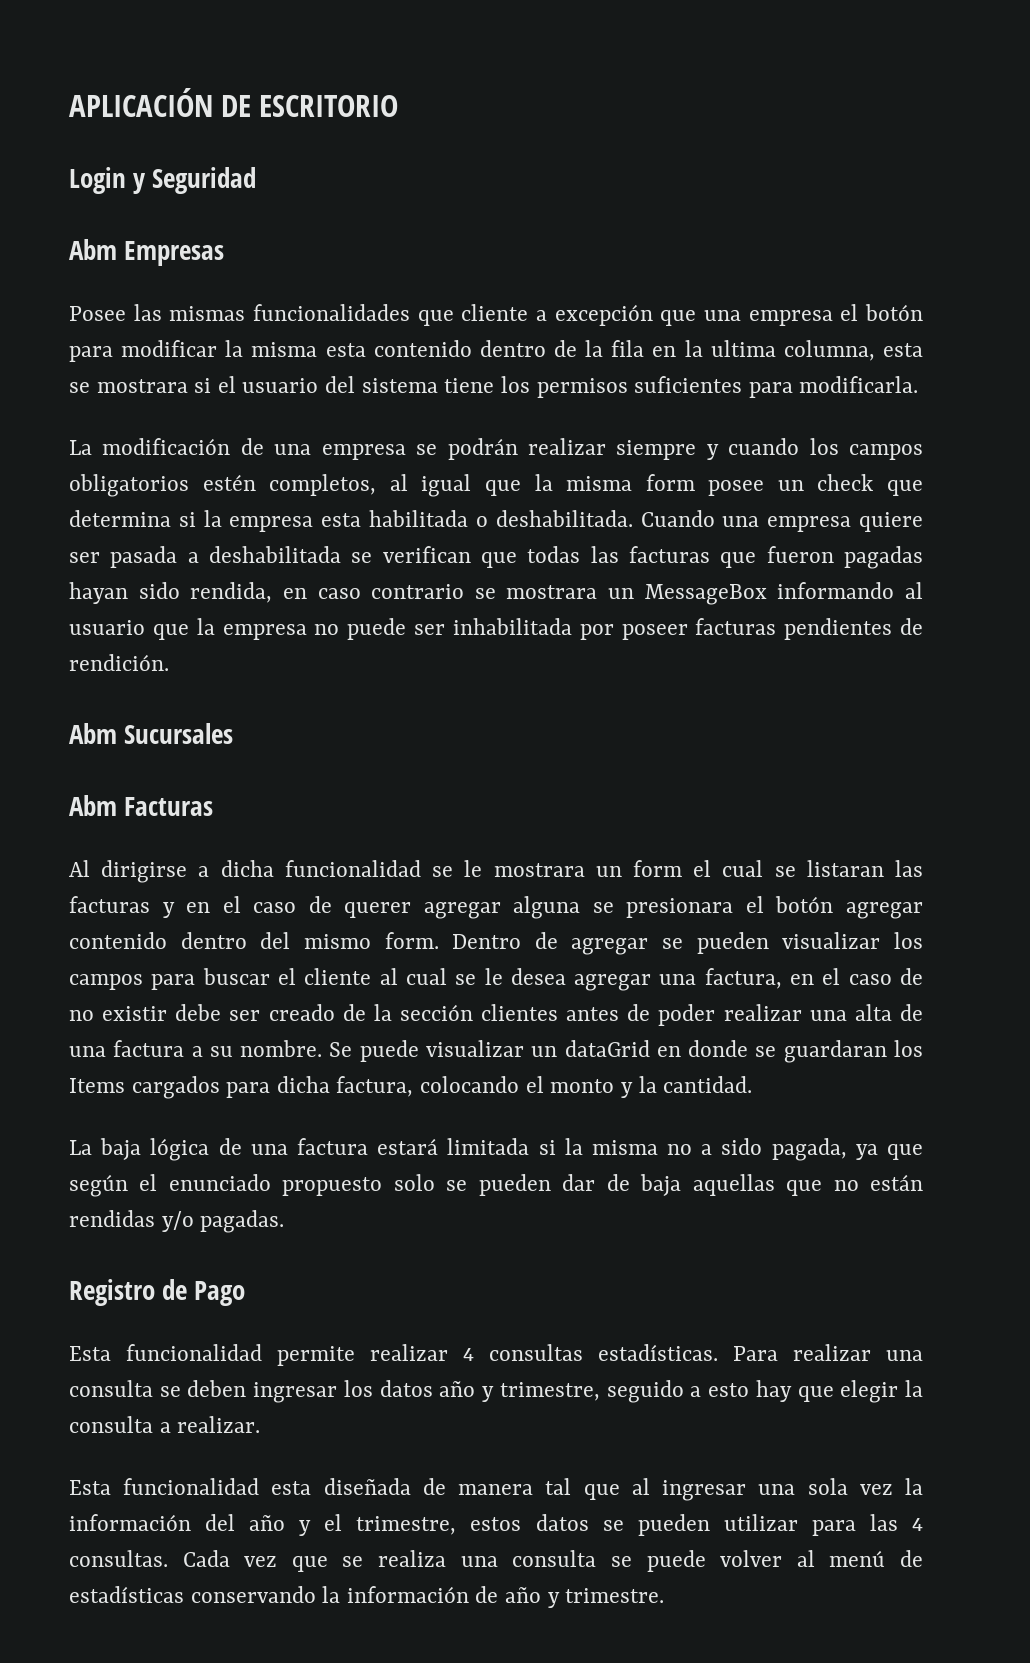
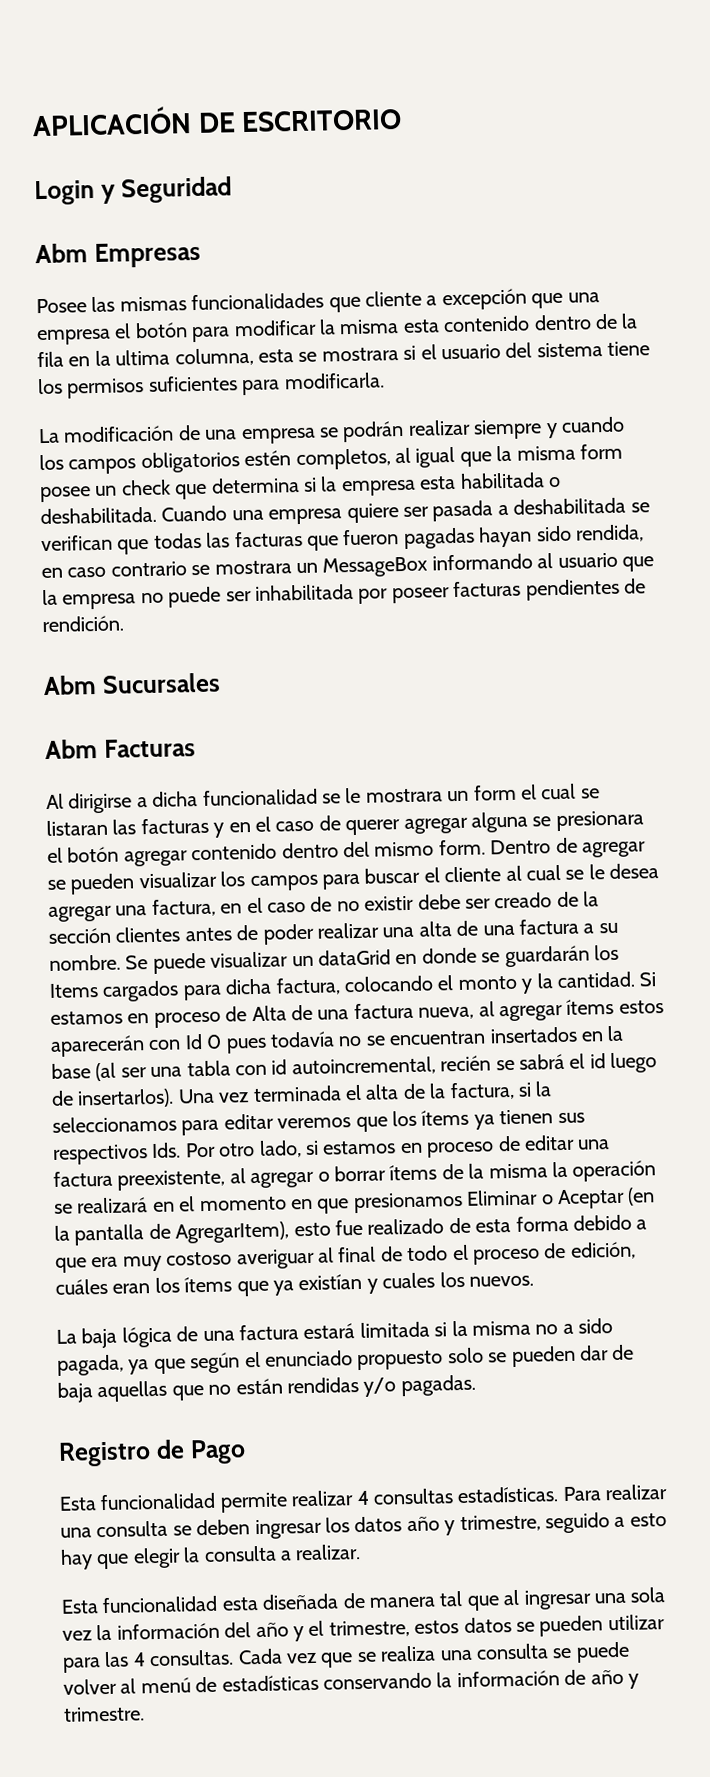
[783,1040,887,1063] guardaran -> [504,945,590,968] guardarán
(753, 1084) none -> [639,972,657,987] [50,998,664,1028] [50,1025,625,1057] [51,1052,658,1082] [51,1081,553,1109] [52,1109,585,1136] [52,1134,611,1165] [53,1160,657,1191] [54,1187,656,1214] [54,1214,648,1246] [55,1241,636,1273] [55,1271,534,1297] Si estamos en proceso de Alta de una factura nueva, al agregar ítems estos aparecerán con Id 0 pues todavía no se encuentran insertados en la base (al ser una tabla con id autoincremental, recién se sabrá el id luego de insertarlos). Una vez terminada el alta de la factura, si la seleccionamos para editar veremos que los ítems ya tienen sus respectivos Ids. Por otro lado, si estamos en proceso de editar una factura preexistente, al agregar o borrar ítems de la misma la operación se realizará en el momento en que presionamos Eliminar o Aceptar (en la pantalla de AgregarItem), esto fue realizado de esta forma debido a que era muy costoso averiguar al final de todo el proceso de edición, cuáles eran los ítems que ya existían y cuales los nuevos.

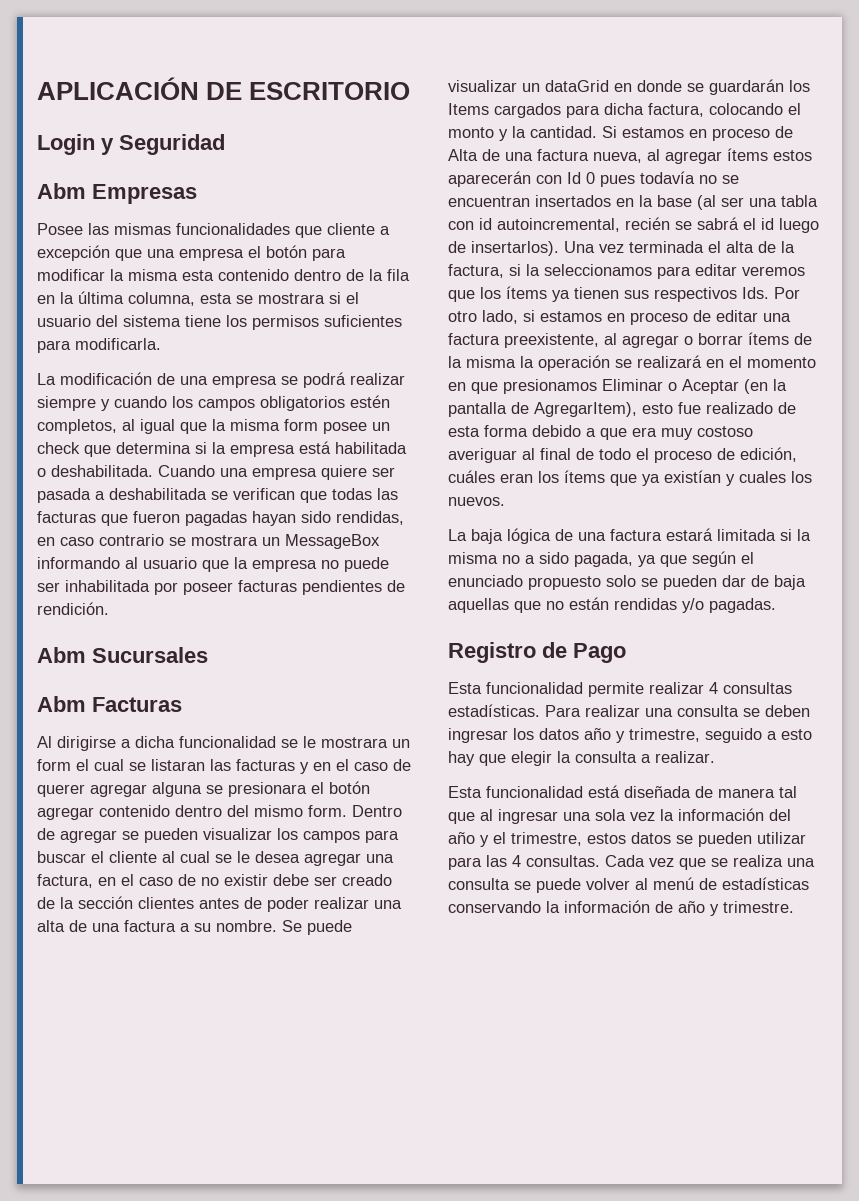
[115,349,171,366] ultima -> [78,291,124,304] última
[342,420,405,443] podrán -> [303,372,346,388] podrá
[419,475,457,490] esta -> [299,441,331,454] está
[574,524,644,543] rendida, -> [336,511,404,525] rendidas,
[221,1597,259,1611] esta -> [588,785,620,798] está

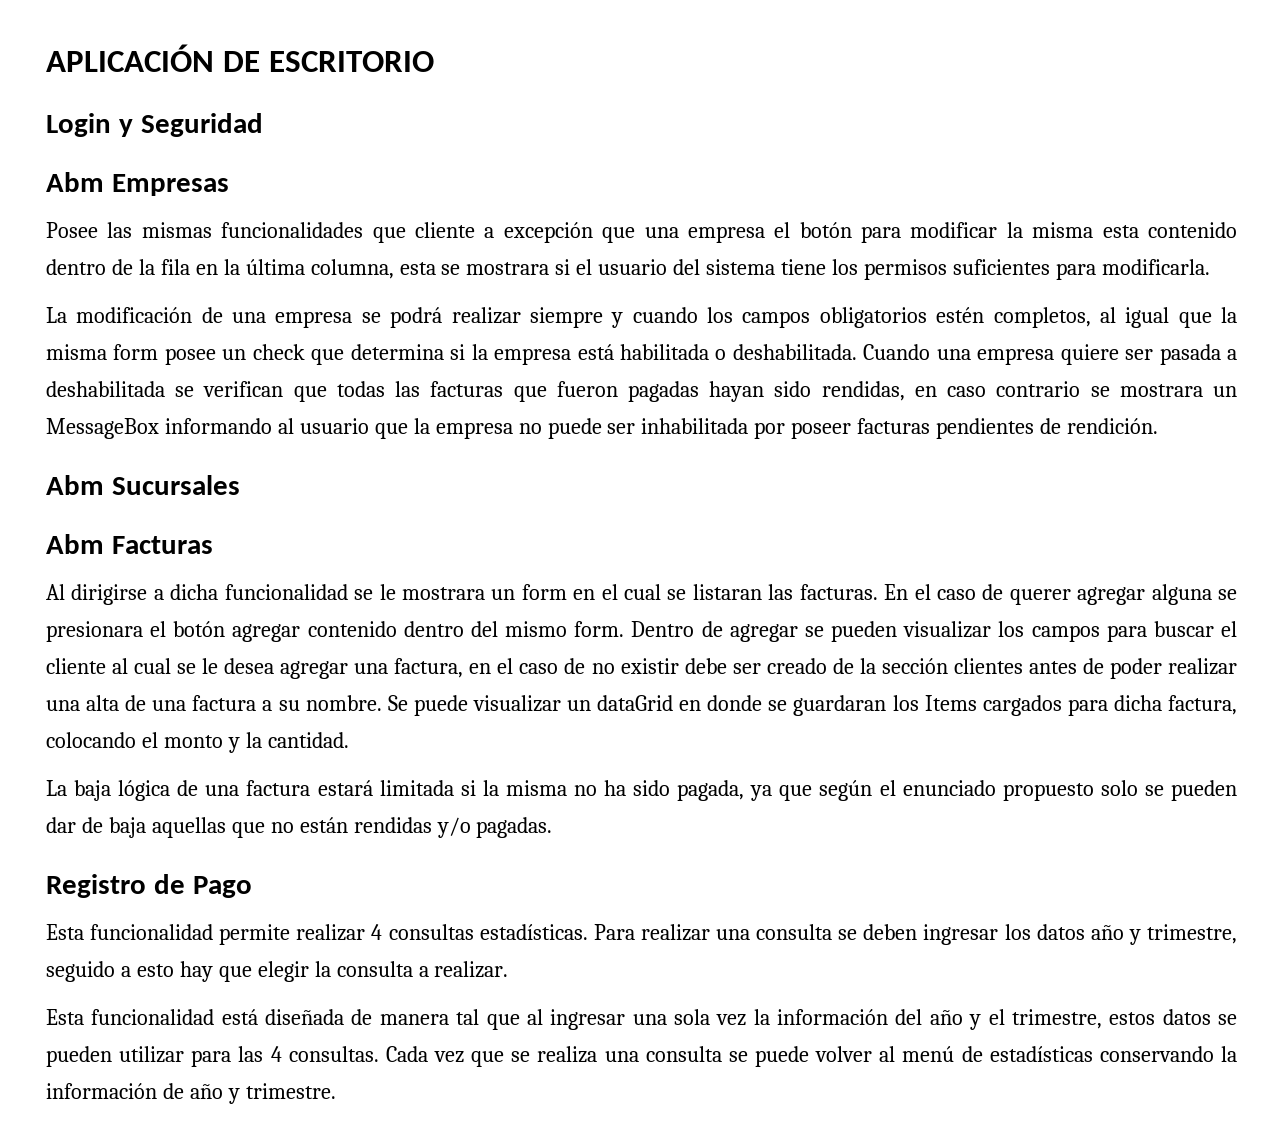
(71, 765) none -> [573,589,596,600] en
[236,759,331,774] facturas y en -> [799,584,909,600] facturas. En
[709,79,784,95] guardarán -> [793,695,887,716] guardaran
[602,126,793,141] [448,148,812,164] [448,171,739,187] [448,195,818,210] [448,217,819,233] [448,241,795,256] [448,264,805,279] [448,286,800,302] [448,310,791,325] [448,332,812,348] [448,355,816,371] [448,379,787,394] [448,402,796,417] [448,425,753,440] [448,447,797,463] [448,470,812,486] [448,497,505,506] Si estamos en proceso de Alta de una factura nueva, al agregar ítems estos aparecerán con Id 0 pues todavía no se encuentran insertados en la base (al ser una tabla con id autoincremental, recién se sabrá el id luego de insertarlos). Una vez terminada el alta de la factura, si la seleccionamos para editar veremos que los ítems ya tienen sus respectivos Ids. Por otro lado, si estamos en proceso de editar una factura preexistente, al agregar o borrar ítems de la misma la operación se realizará en el momento en que presionamos Eliminar o Aceptar (en la pantalla de AgregarItem), esto fue realizado de esta forma debido a que era muy costoso averiguar al final de todo el proceso de edición, cuáles eran los ítems que ya existían y cuales los nuevos. -> (349, 740) none
[525,555,535,564] a -> [604,780,627,796] ha

